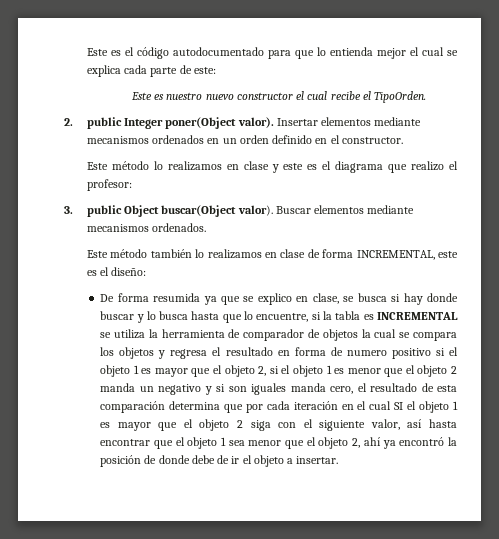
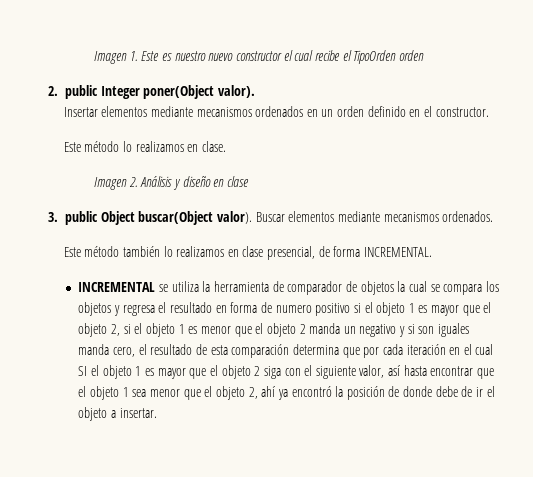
[86,47,459,59] [86,65,216,77] Este es el código autodocumentado para que lo entienda mejor el cual se explica cada parte de este: // -> [94,51,138,64] Imagen 1.
[374,91,427,103] TipoOrden. -> [353,50,424,64] TipoOrden orden
(274, 122) none -> (255, 91) //
[243,161,459,173] [86,179,132,191] clase y este es el diagrama que realizo el profesor: -> [201,141,226,152] [94,175,250,190] clase. // Imagen 2. Análisis y diseño en clase
(306, 253) none -> [267,246,316,260] presencial,
[356,250,458,260] [86,267,147,276] [100,293,459,305] [100,311,374,323] INCREMENTAL, este es el diseño: // De forma resumida ya que se explico en clase, se busca si hay donde buscar y lo busca hasta que lo encuentre, si la tabla es -> [364,247,433,257] INCREMENTAL. //

